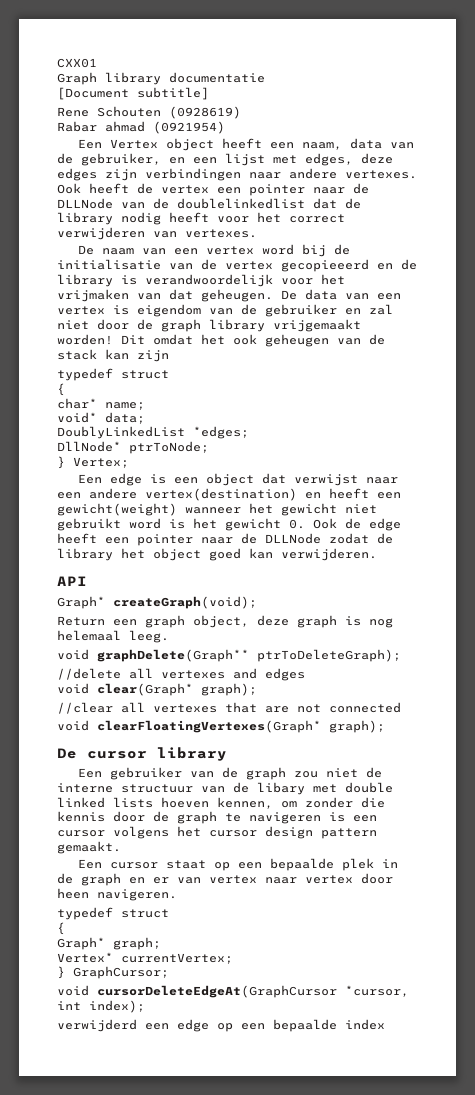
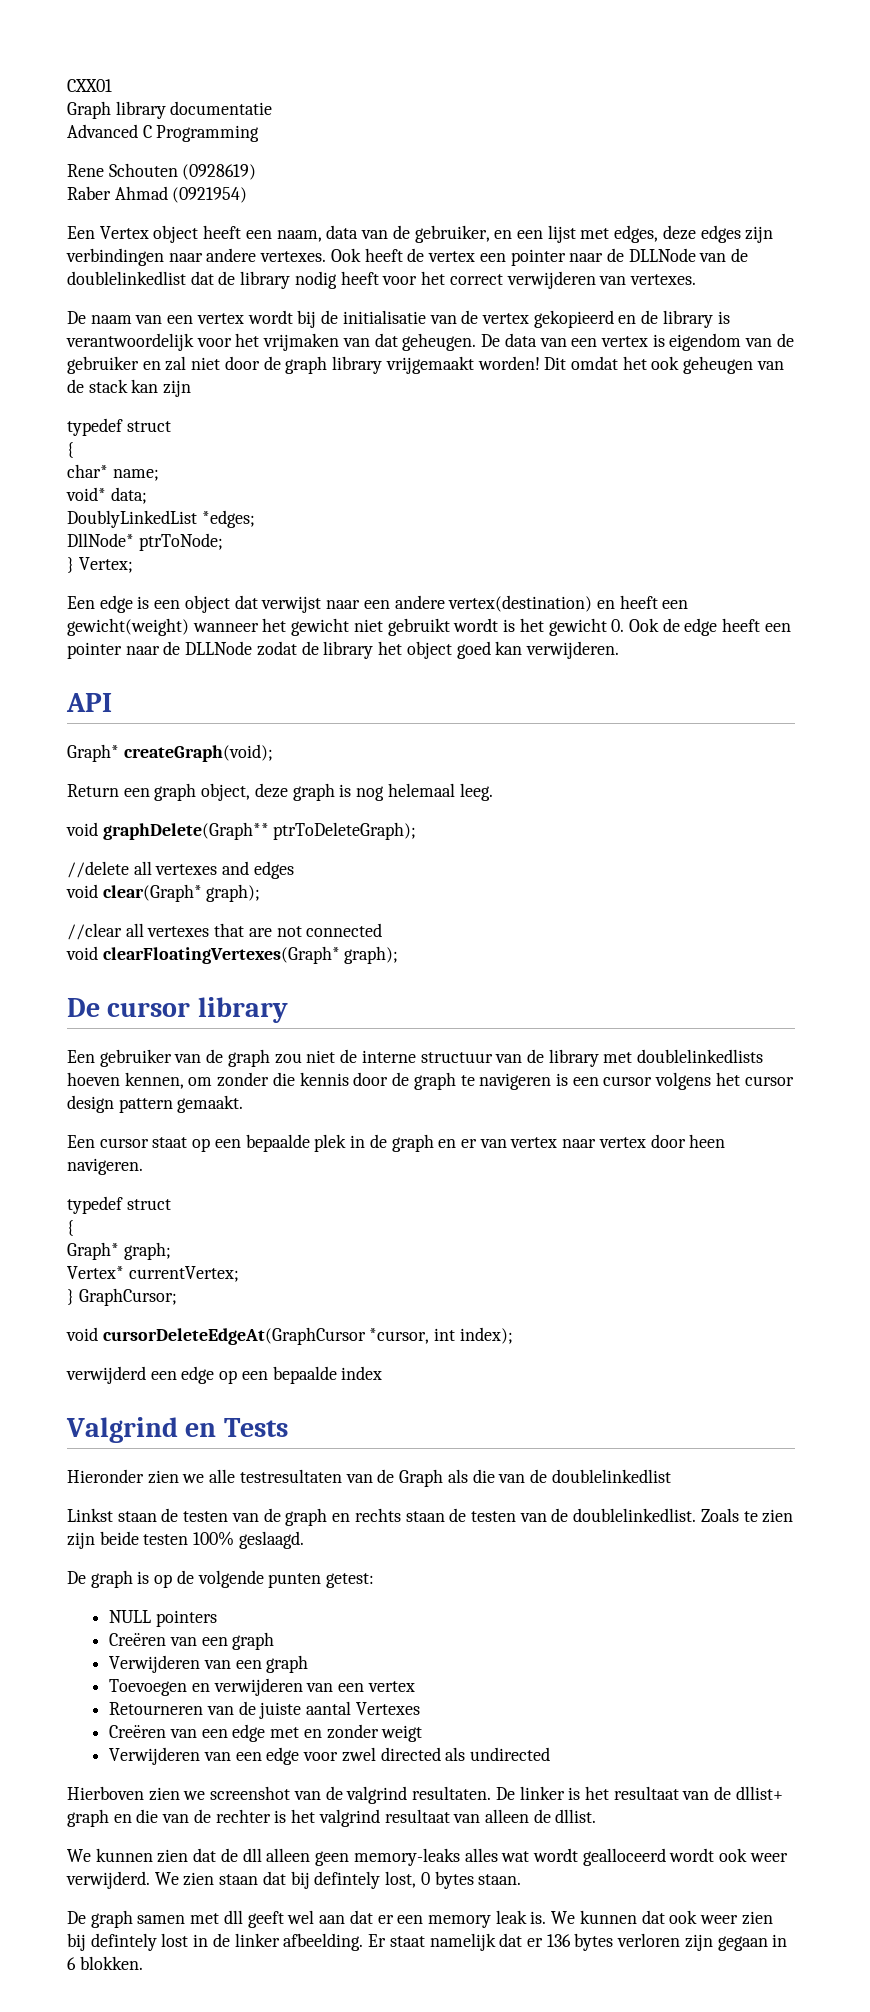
[57,87,209,100] [Document subtitle] -> [67,124,260,142] Advanced C Programming
[57,121,145,132] Rabar ahmad -> [67,186,168,200] Raber Ahmad
[261,244,294,255] word -> [247,310,293,324] wordt
[281,259,369,272] gecopieeerd -> [533,310,614,328] gekopieerd
[145,274,273,287] verandwoordelijk -> [66,333,194,351] verantwoordelijk
[129,518,161,529] word -> [453,618,499,632] wordt
[257,782,393,795] [57,797,153,808] libary met double linked lists -> [548,1049,764,1067] library met doublelinkedlists
(385, 1024) none -> [66,1417,288,1443] [67,1469,671,1487] [67,1508,794,1526] [67,1531,304,1549] [67,1570,375,1588] [109,1610,217,1627] [109,1632,275,1650] [109,1655,309,1673] [109,1678,415,1696] [109,1701,420,1719] [109,1724,423,1742] [109,1747,551,1765] [67,1786,783,1804] [67,1809,597,1827] [67,1848,788,1866] [66,1871,522,1889] [67,1910,773,1928] [67,1933,788,1951] [67,1956,143,1970] // Valgrind en Tests // Hieronder zien we alle testresultaten van de Graph als die van de doublelinkedlist // Linkst staan de testen van de graph en rechts staan de testen van de doublelinkedlist. Zoals te zien zijn beide testen 100% geslaagd. // De graph is op de volgende punten getest: // NULL pointers // Creëren van een graph // Verwijderen van een graph // Toevoegen en verwijderen van een vertex // Retourneren van de juiste aantal Vertexes // Creëren van een edge met en zonder weigt // Verwijderen van een edge voor zwel directed als undirected // Hierboven zien we screenshot van de valgrind resultaten. De linker is het resultaat van de dllist+ graph en die van de rechter is het valgrind resultaat van alleen de dllist. // We kunnen zien dat de dll alleen geen memory-leaks alles wat wordt gealloceerd wordt ook weer verwijderd. We zien staan dat bij defintely lost, 0 bytes staan. // De graph samen met dll geeft wel aan dat er een memory leak is. We kunnen dat ook weer zien bij defintely lost in de linker afbeelding. Er staat namelijk dat er 136 bytes verloren zijn gegaan in 6 blokken.

